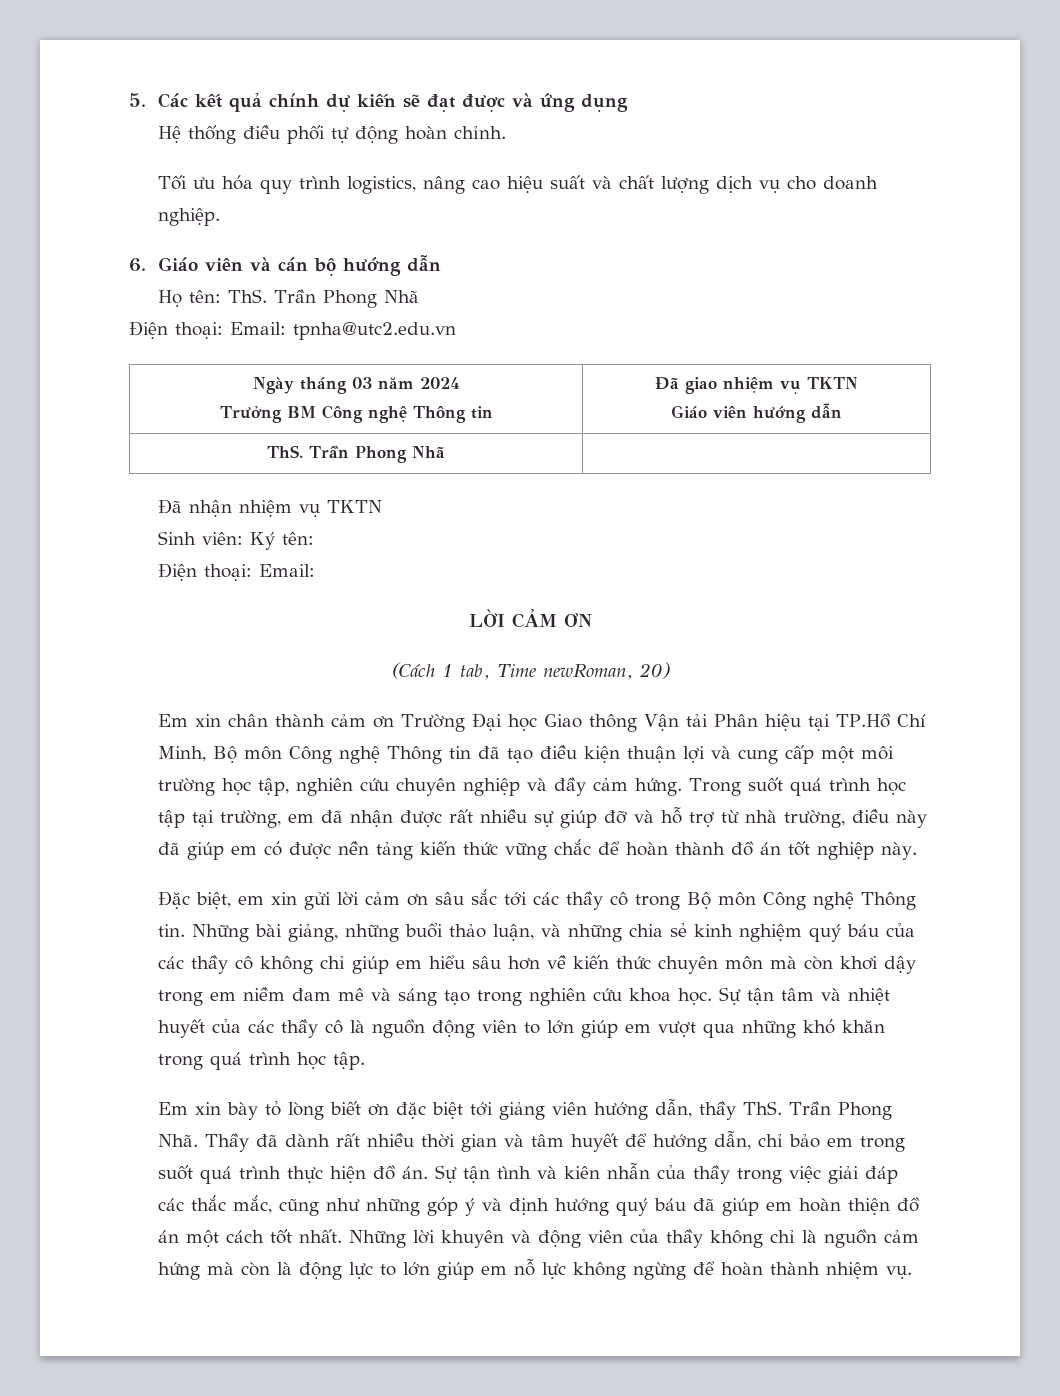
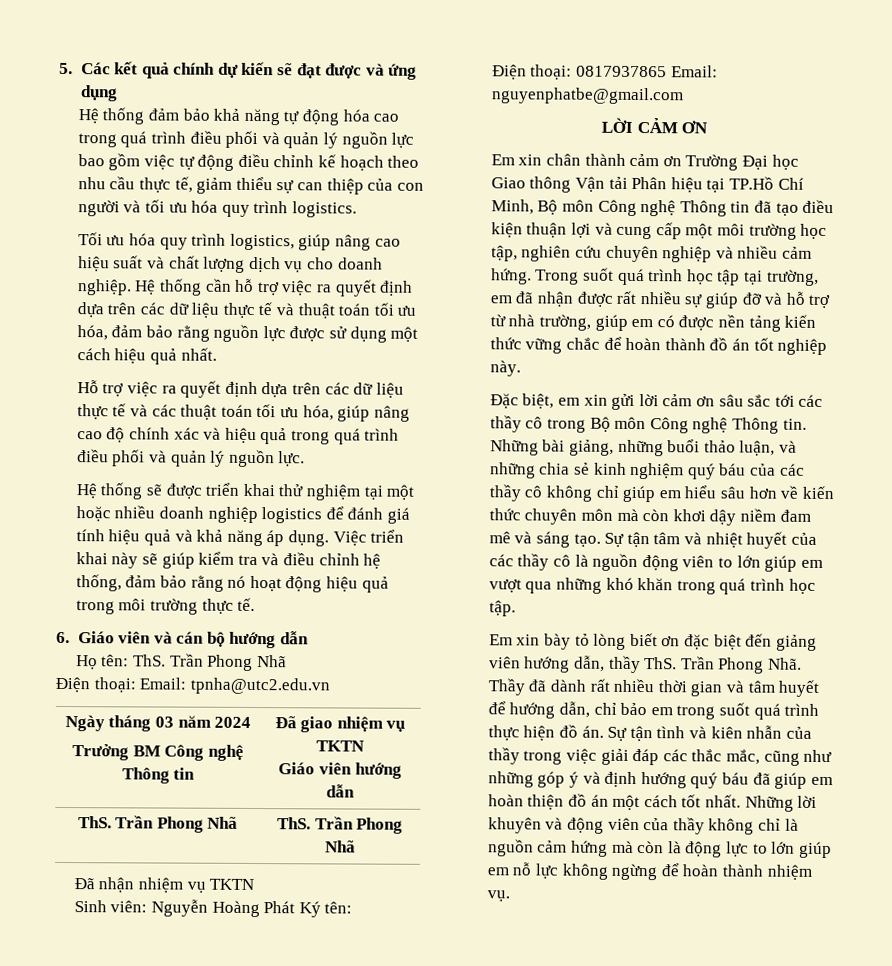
[243,125,507,144] điều phối tự động hoàn chỉnh. -> [147,108,400,126] [77,130,415,149] [77,153,420,171] [77,176,424,195] [77,199,357,218] đảm bảo khả năng tự động hóa cao trong quá trình điều phối và quản lý nguồn lực bao gồm việc tự động điều chỉnh kế hoạch theo nhu cầu thực tế, giảm thiểu sự can thiệp của con người và tối ưu hóa quy trình logistics.
(417, 185) none -> [298,234,332,251] giúp
(221, 217) none -> [134,278,414,297] [76,302,417,319] [76,324,419,343] [76,347,217,365] [76,380,404,398] [76,403,410,422] [76,427,400,445] [76,449,306,468] [75,482,415,501] [75,505,410,524] [75,529,405,547] [75,551,382,569] [75,574,389,593] [75,597,256,615] Hệ thống cần hỗ trợ việc ra quyết định dựa trên các dữ liệu thực tế và thuật toán tối ưu hóa, đảm bảo rằng nguồn lực được sử dụng một cách hiệu quả nhất. // Hỗ trợ việc ra quyết định dựa trên các dữ liệu thực tế và các thuật toán tối ưu hóa, giúp nâng cao độ chính xác và hiệu quả trong quá trình điều phối và quản lý nguồn lực. // Hệ thống sẽ được triển khai thử nghiệm tại một hoặc nhiều doanh nghiệp logistics để đánh giá tính hiệu quả và khả năng áp dụng. Việc triển khai này sẽ giúp kiểm tra và điều chỉnh hệ thống, đảm bảo rằng nó hoạt động hiệu quả trong môi trường thực tế.
(445, 452) none -> [276,816,404,834] [324,840,356,853] ThS. Trần Phong Nhã
(244, 538) none -> [150,899,296,918] Nguyễn Hoàng Phát
[259,564,316,577] Email: -> [575,65,718,78] [490,87,684,105] 0817937865 Email: nguyenphatbe@gmail.com
[391,662,670,680] // (Cách 1 tab, Time newRoman, 20) -> (709, 127) none
[554,777,587,796] đầy -> [737,245,779,259] nhiều
[852,809,928,828] [158,842,181,855] điều này đã -> (591, 322) none
[158,990,237,1006] trong em -> (737, 517) none
[444,988,713,1006] tạo trong nghiên cứu khoa học. -> [573,533,601,547] tạo.
[470,1102,494,1116] tới -> [745,633,773,647] đến

